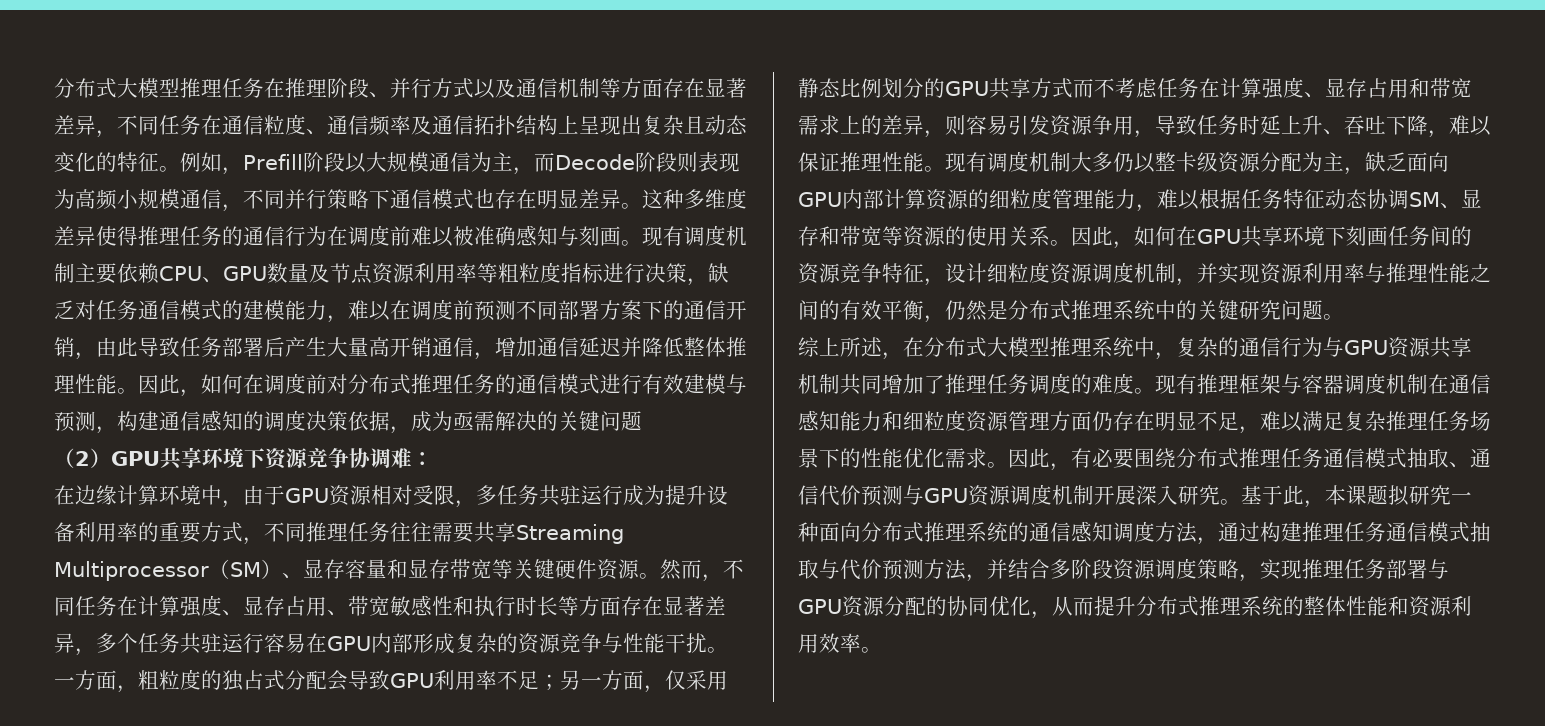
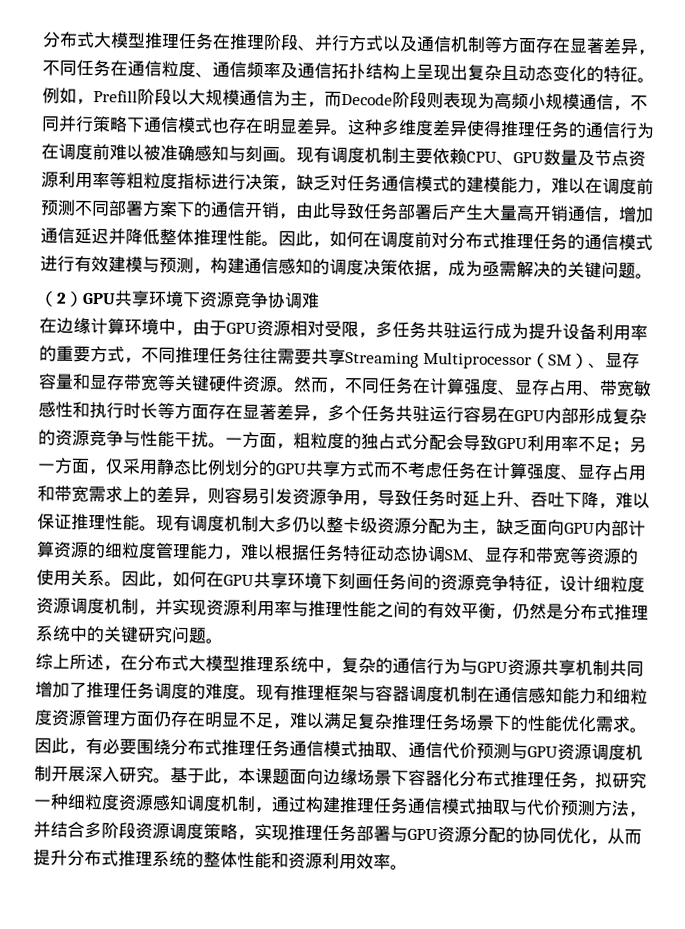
(642, 421) none -> [635,273,653,279] 。
[412,452,433,466] ： -> (320, 300) none
[1388,485,1472,506] [798,522,1071,542] 拟研究一种面向分布式推理系统的通信 -> [289,768,647,790] [33,793,154,811] 面向边缘场景下容器化分布式推理任务，拟研究一种细粒度资源
[1155,522,1197,543] 方法 -> [220,795,256,812] 机制

